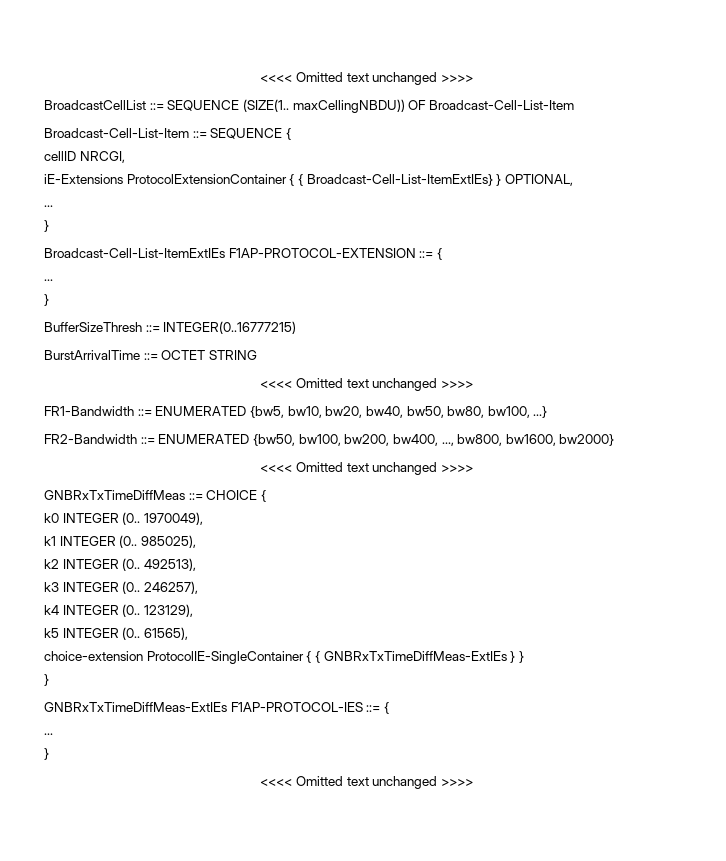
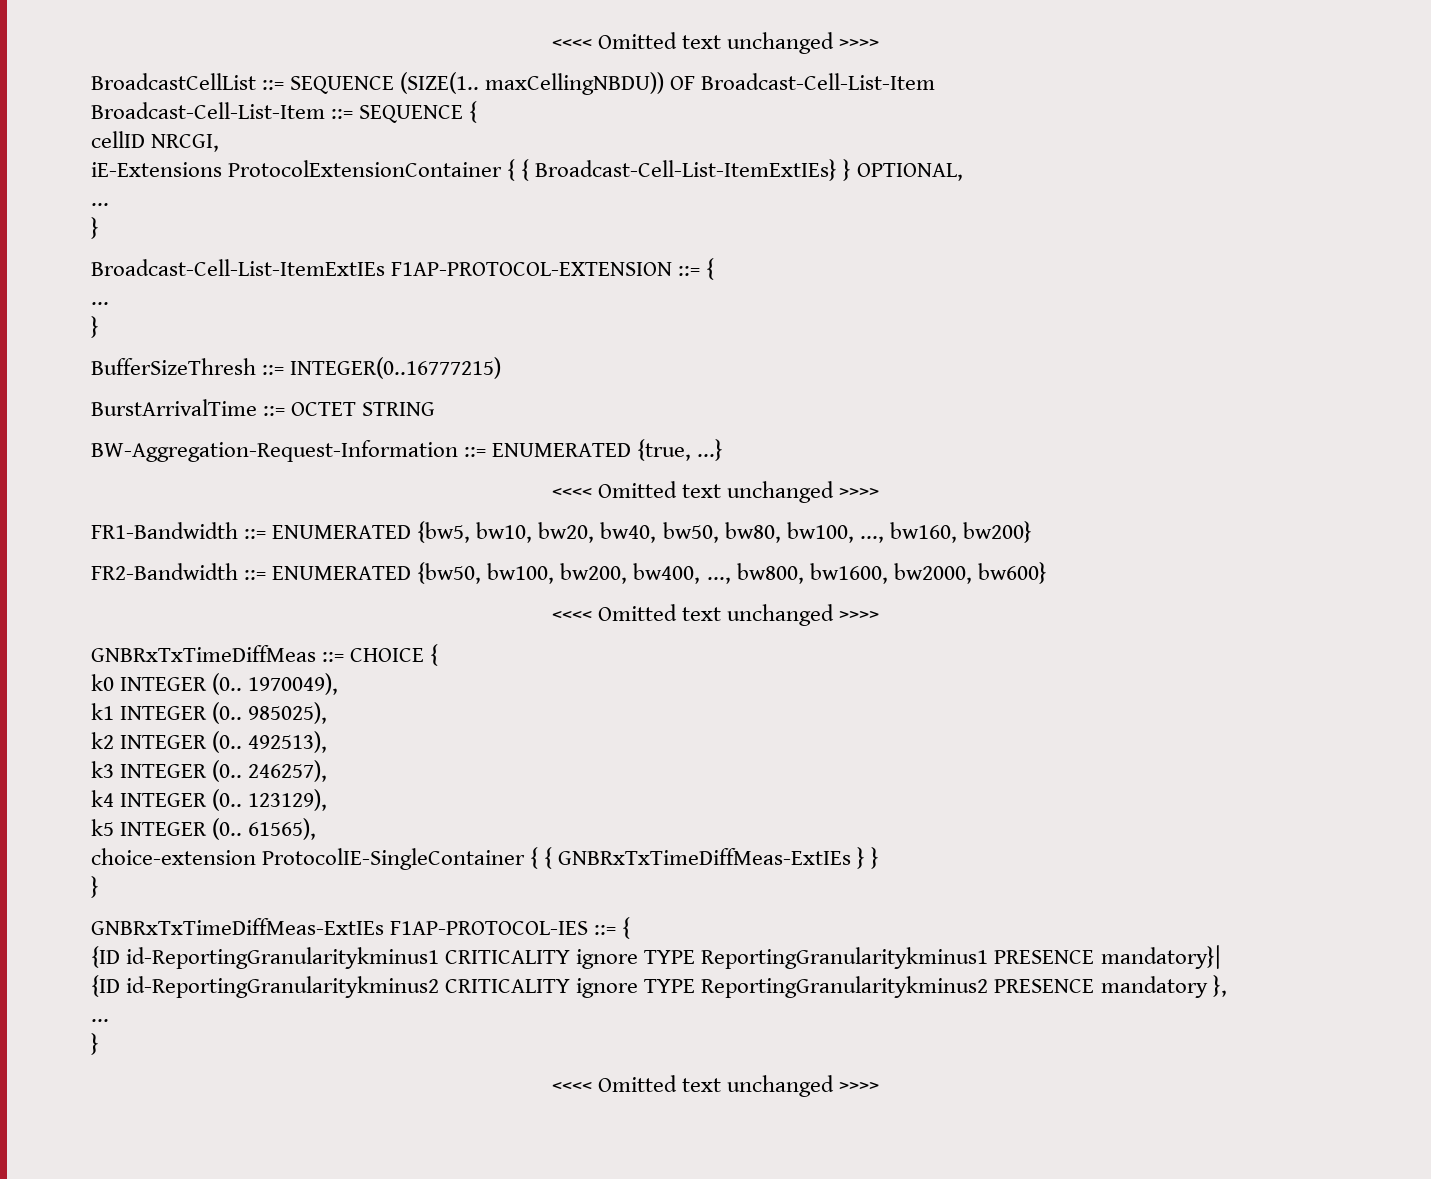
(257, 355) none -> [91,439,724,462] // BW-Aggregation-Request-Information ::= ENUMERATED {true, ...}
[533,406,548,418] ...} -> [859,521,1032,543] ..., bw160, bw200}
[559,434,615,446] bw2000} -> [893,562,1047,584] bw2000, bw600}
(389, 708) none -> [91,945,1220,969] [91,975,1227,998] // {ID id-ReportingGranularitykminus1 CRITICALITY ignore TYPE ReportingGranularitykminus1 PRESENCE mandatory}| // {ID id-ReportingGranularitykminus2 CRITICALITY ignore TYPE ReportingGranularitykminus2 PRESENCE mandatory },

